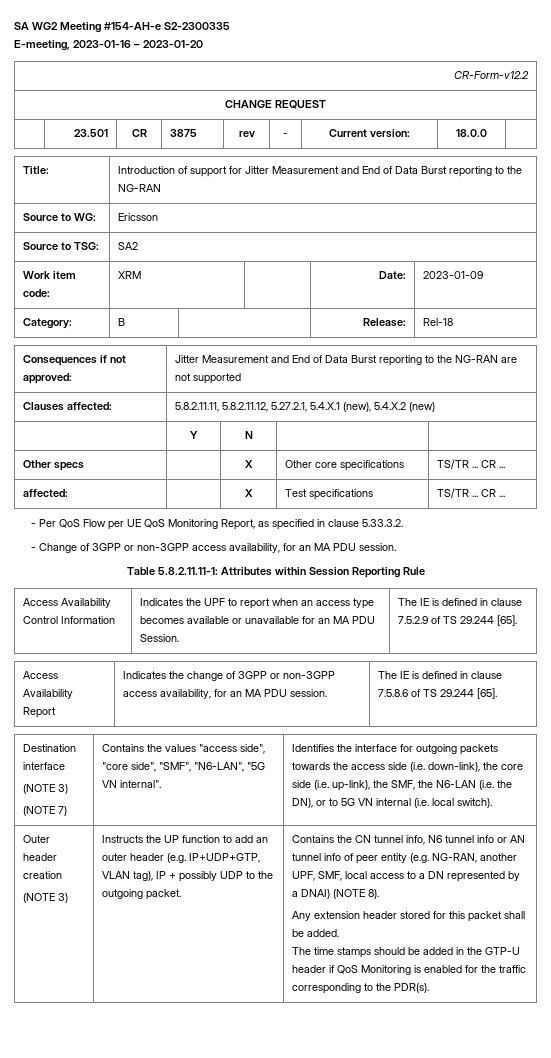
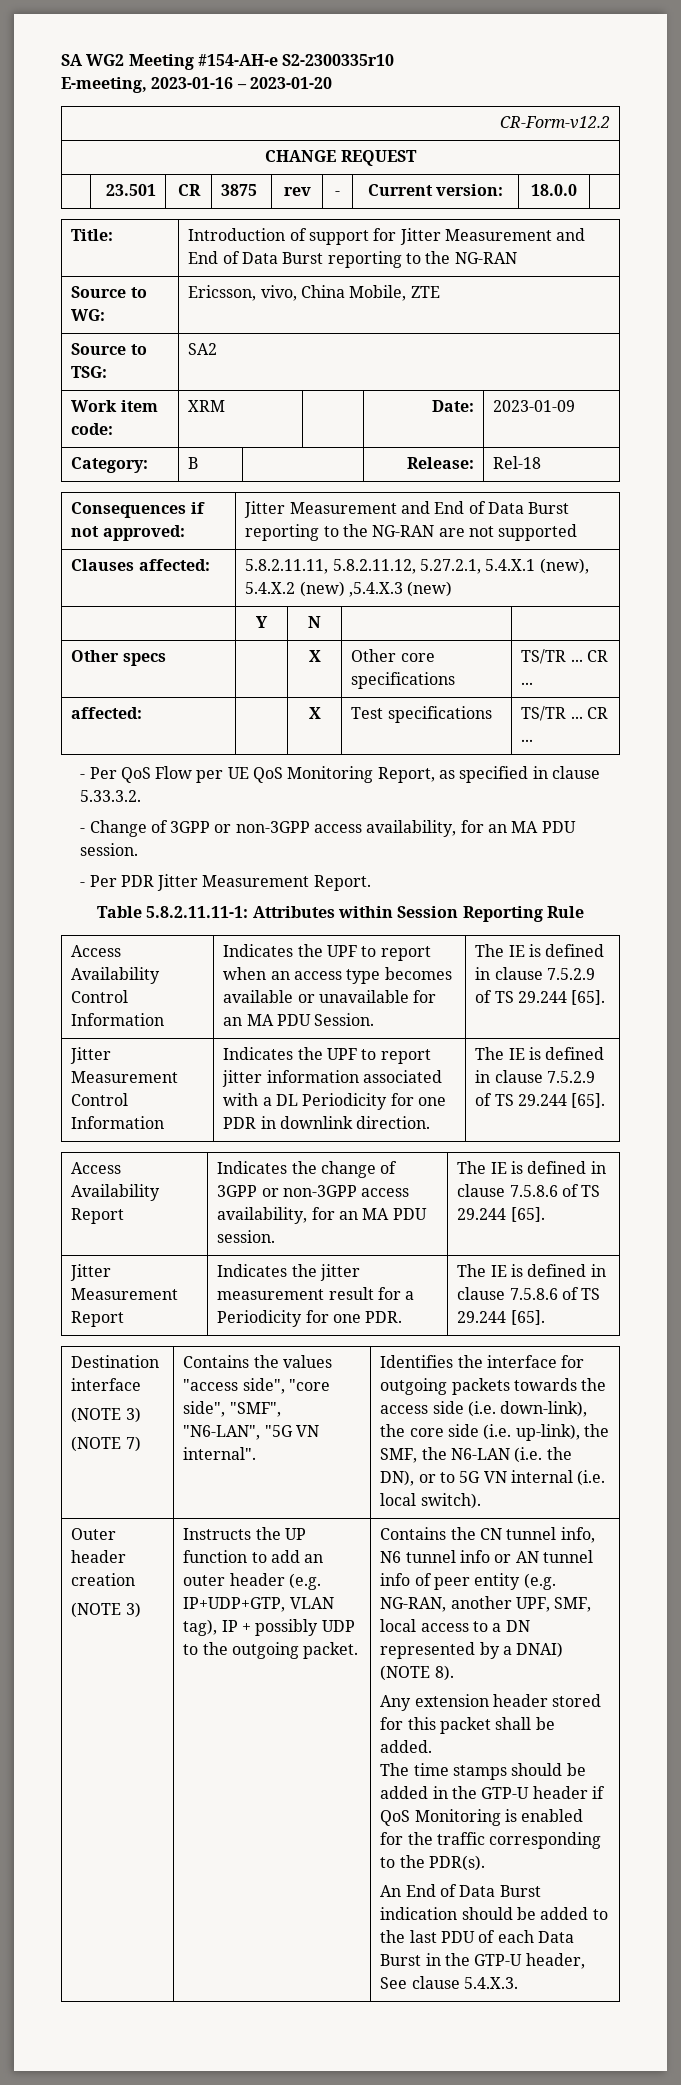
[164,22,230,30] S2-2300335 -> [282,54,395,66] S2-2300335r10
[117,213,158,221] Ericsson -> [188,285,440,301] Ericsson, vivo, China Mobile, ZTE
(435, 407) none -> [348,581,453,597] ,5.4.X.3 (new)
(396, 547) none -> [80,874,371,891] // - Per PDR Jitter Measurement Report.
(517, 620) none -> [70,1047,112,1064] [71,1071,179,1083] [71,1093,129,1106] [71,1116,165,1129] [223,1047,431,1064] [222,1070,442,1087] [223,1093,446,1110] [223,1116,431,1129] [475,1047,605,1060] [475,1070,595,1083] [475,1093,606,1108] // Jitter Measurement Control Information | Indicates the UPF to report jitter information associated with a DL Periodicity for one PDR in downlink direction. | The IE is defined in clause 7.5.2.9 of TS 29.244 [65].
(497, 693) none -> [70,1264,112,1281] [71,1288,179,1300] [71,1311,125,1327] [217,1264,360,1281] [217,1287,415,1300] [217,1310,403,1327] [457,1264,606,1277] [457,1287,601,1300] [457,1310,545,1325] // Jitter Measurement Report | Indicates the jitter measurement result for a Periodicity for one PDR. | The IE is defined in clause 7.5.8.6 of TS 29.244 [65].
(429, 988) none -> [380,1884,541,1897] [380,1907,608,1920] [380,1930,574,1943] [380,1953,585,1969] [380,1976,518,1989] // An End of Data Burst indication should be added to the last PDU of each Data Burst in the GTP-U header, See clause 5.4.X.3.

